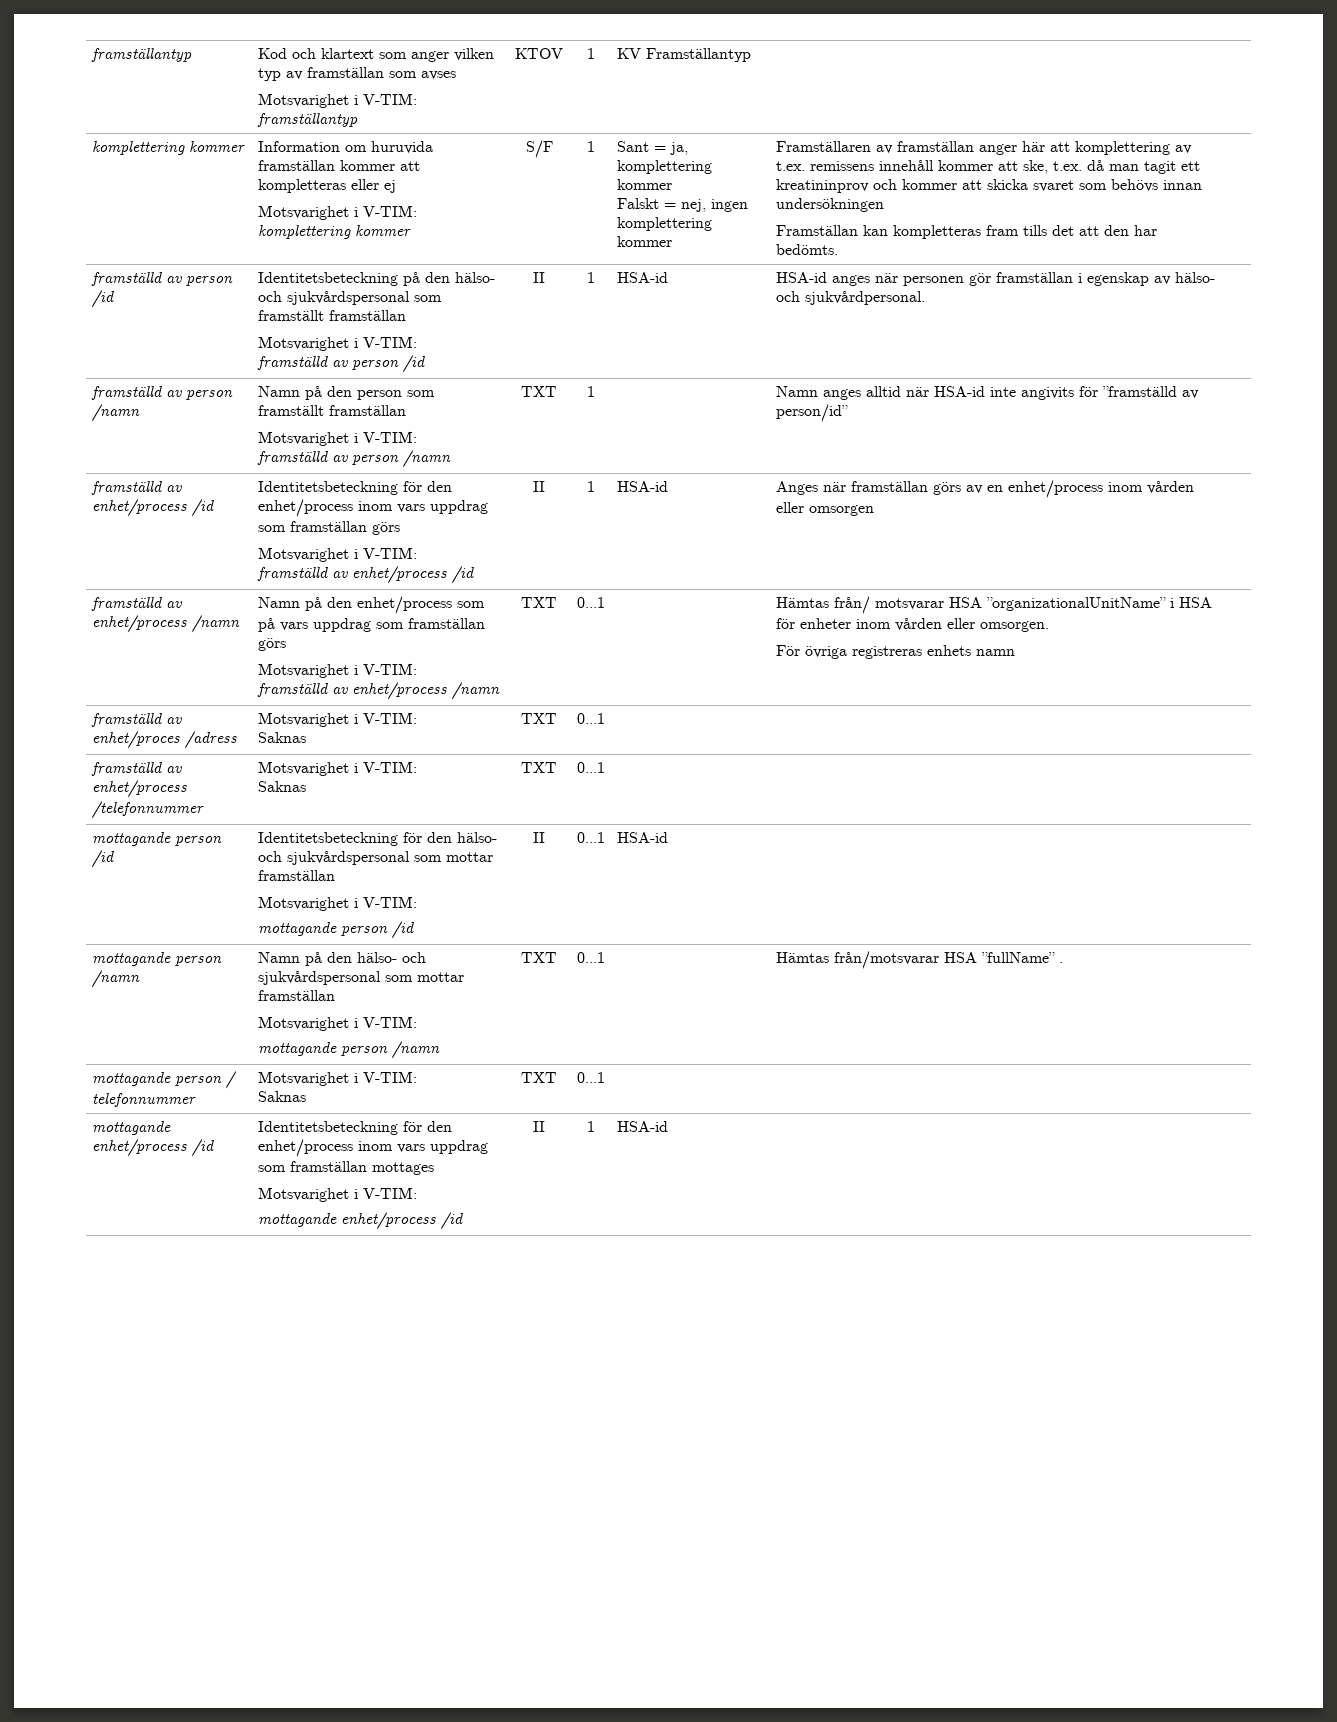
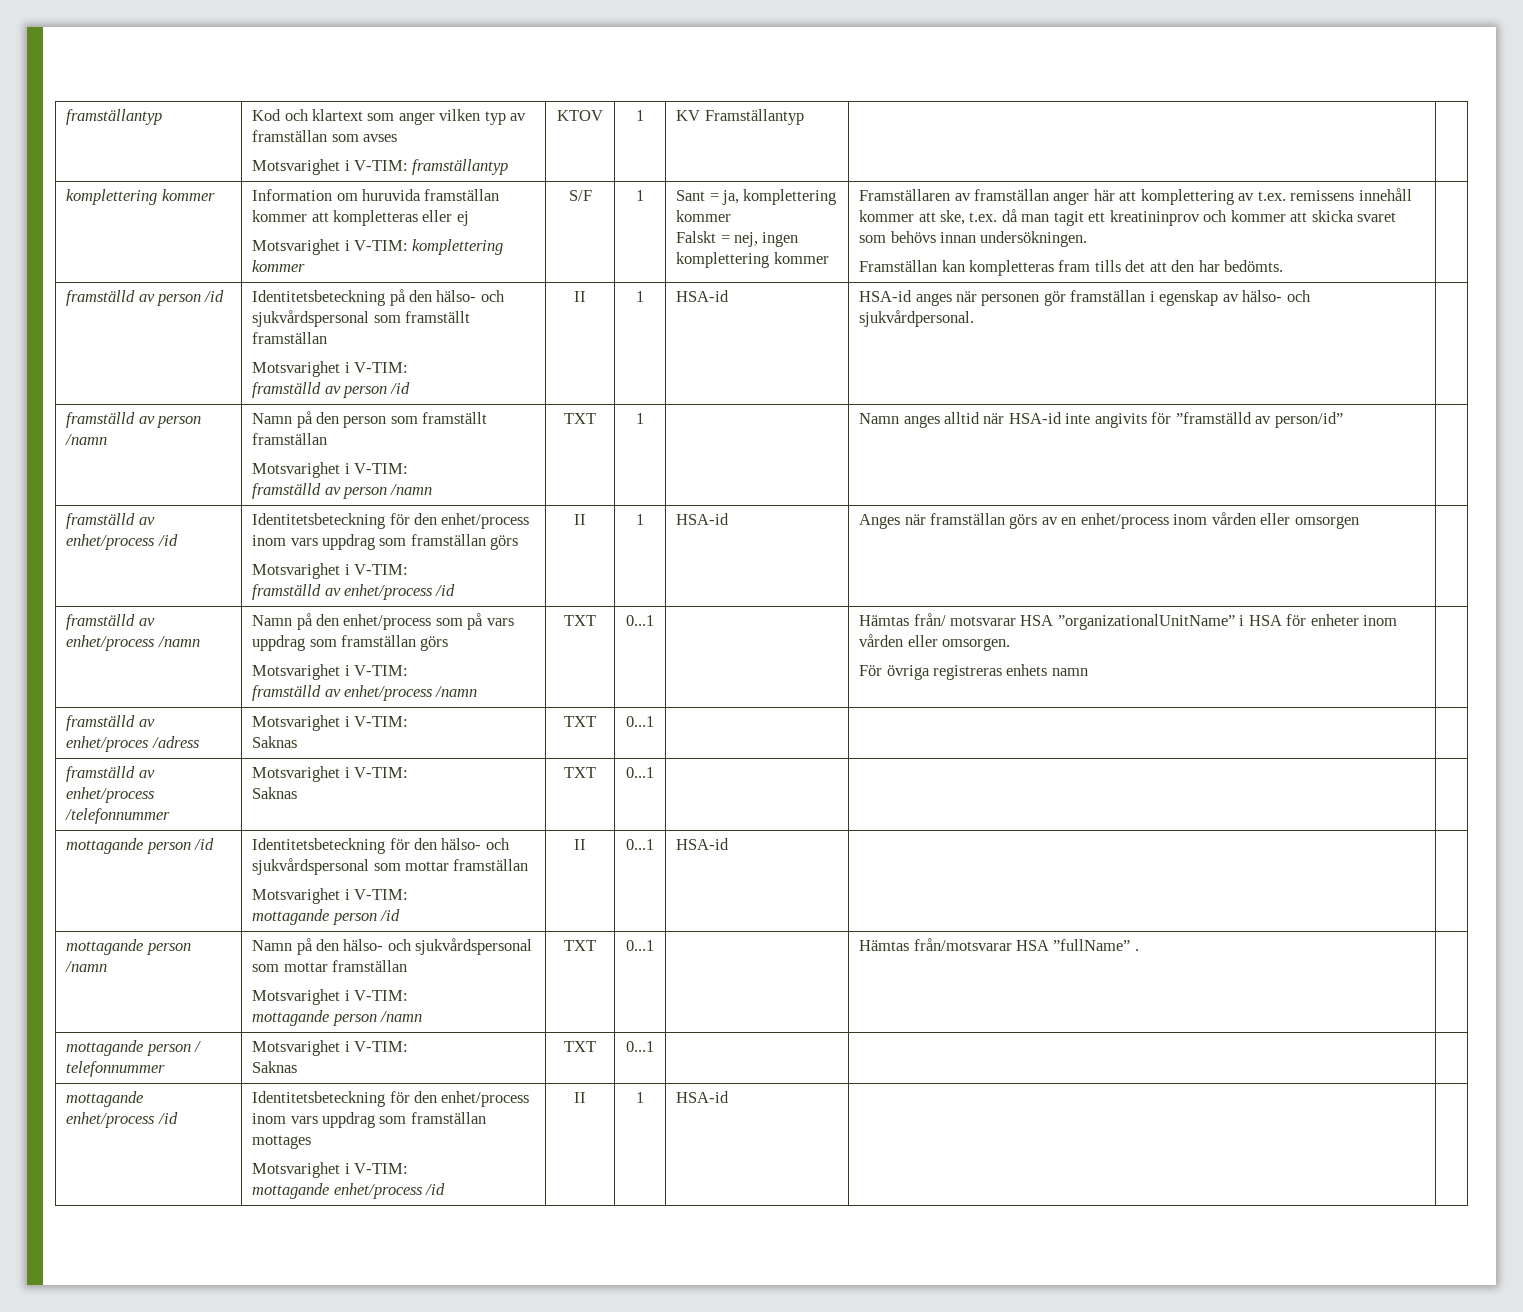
[776,198,885,212] undersökningen -> [980,231,1088,247] undersökningen.

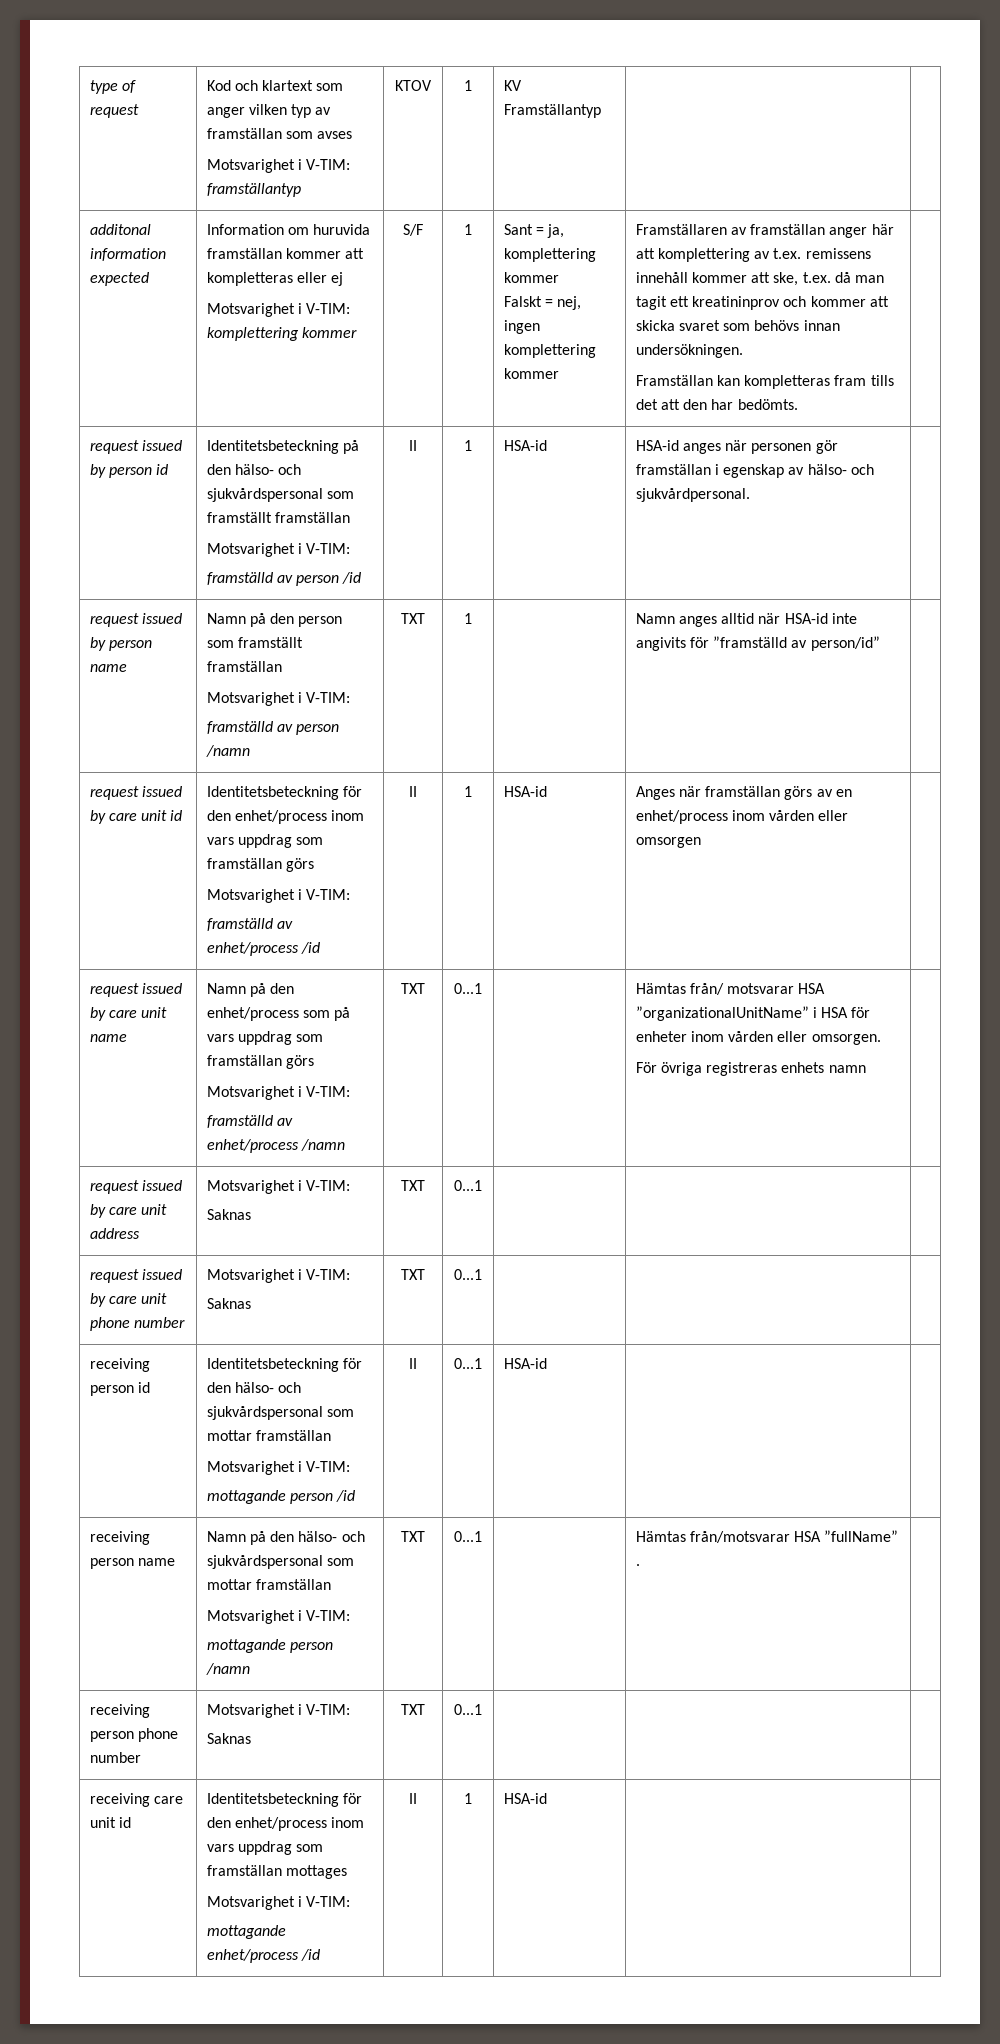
[66,109,163,125] framställantyp -> [89,80,136,94] [89,104,139,118] type of request
[66,189,215,205] komplettering kommer -> [89,224,151,235] [89,248,166,261] [89,272,149,286] additonal information expected
[66,290,225,306] framställd av person /id -> [89,440,182,454] [89,464,169,478] request issued by person id
[66,412,201,428] [65,434,108,445] framställd av person /namn -> [89,613,182,627] [89,637,152,651] [89,664,127,672] request issued by person name
[66,513,155,529] [66,534,178,550] framställd av enhet/process /id -> [89,786,182,800] [89,810,183,824] request issued by care unit id
[66,614,155,630] [66,635,200,651] framställd av enhet/process /namn -> [89,983,182,997] [89,1007,168,1021] [89,1034,127,1042] request issued by care unit name
[66,715,155,731] [66,736,199,752] [252,715,408,731] [252,736,298,748] [564,716,596,727] [626,716,654,727] [66,766,155,782] [66,787,155,803] [65,808,171,824] [252,766,408,782] [252,787,298,799] [564,767,596,778] [626,767,654,778] [66,838,214,854] framställd av enhet/proces /adress | Motsvarighet i V-TIM: // Saknas | TXT | 0...1 | | | // framställd av enhet/process /telefonnummer | Motsvarighet i V-TIM: // Saknas | TXT | 0...1 | | | // mottagande person /id -> [89,1180,182,1194] [89,1204,168,1218] [89,1228,140,1239] [206,1180,351,1194] [206,1209,251,1220] [401,1180,425,1191] [454,1180,482,1191] [89,1269,182,1283] [89,1293,168,1307] [89,1317,185,1331] [206,1269,351,1283] [206,1298,251,1309] [401,1269,425,1280] [454,1269,482,1280] [89,1358,150,1372] [89,1382,150,1396] request issued by care unit address | Motsvarighet i V-TIM: // Saknas | TXT | 0...1 | | | // request issued by care unit phone number | Motsvarighet i V-TIM: // Saknas | TXT | 0...1 | | | // receiving person id
[66,939,191,955] [65,961,108,972] mottagande person /namn -> [89,1531,150,1545] [89,1558,175,1569] receiving person name
[66,1040,201,1056] [66,1061,166,1077] [252,1040,408,1056] [252,1061,298,1073] [564,1041,596,1052] [626,1041,654,1052] [66,1091,144,1107] [66,1112,178,1128] mottagande person / telefonnummer | Motsvarighet i V-TIM: // Saknas | TXT | 0...1 | | | // mottagande enhet/process /id -> [89,1704,150,1718] [89,1728,178,1742] [89,1752,141,1763] [206,1704,351,1718] [206,1733,251,1744] [401,1704,425,1715] [454,1704,482,1715] [89,1793,183,1807] [89,1817,131,1828] receiving person phone number | Motsvarighet i V-TIM: // Saknas | TXT | 0...1 | | | // receiving care unit id

